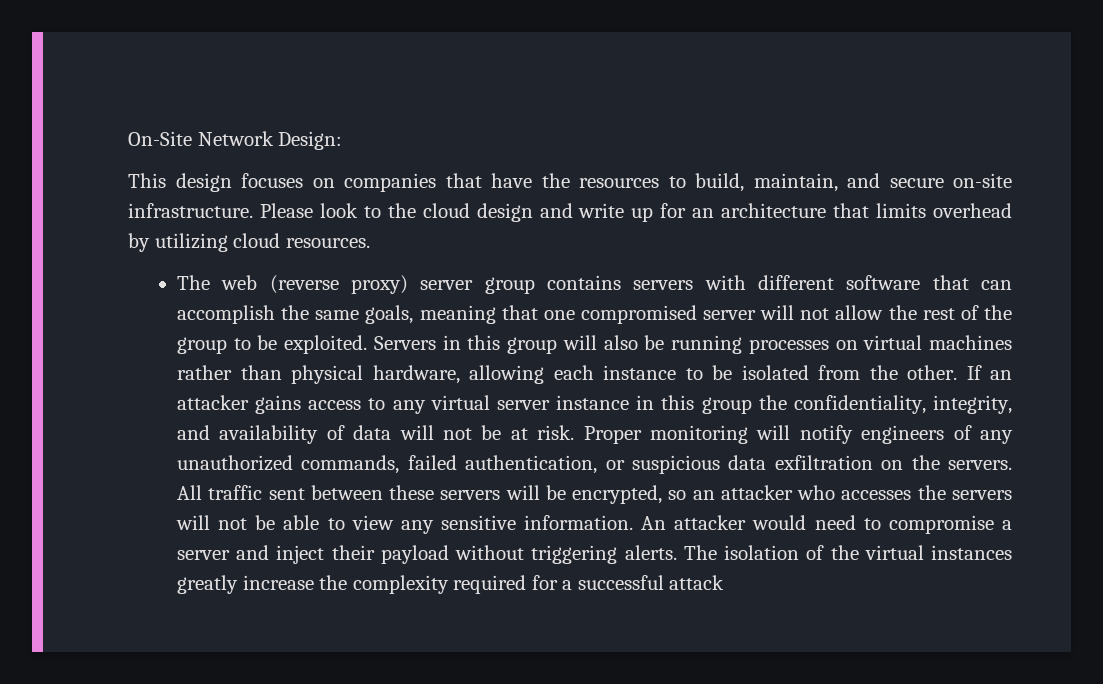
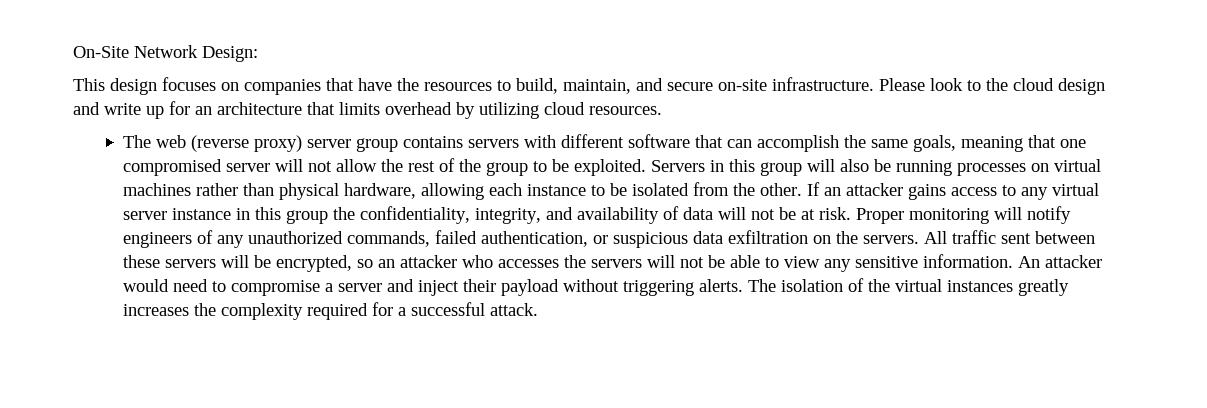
[242,575,314,590] increase -> [123,304,190,316] increases
[669,575,725,590] attack -> [490,303,539,316] attack.

